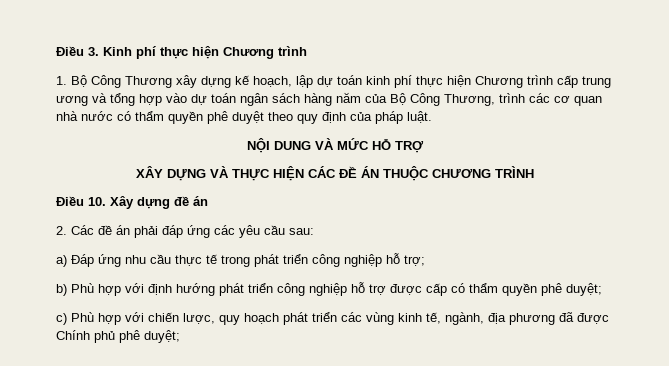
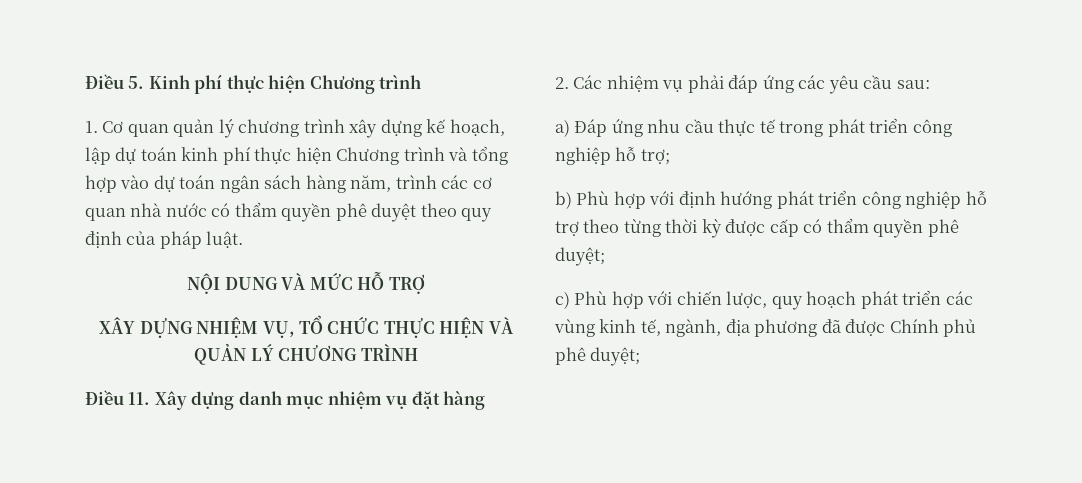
[56,46,99,56] Điều 3. -> [85,74,145,89] Điều 5.
[71,75,172,88] Bộ Công Thương -> [102,119,345,138] Cơ quan quản lý chương trình
[557,75,611,88] [56,96,88,106] cấp trung ương -> (445, 154) none
[336,92,495,106] năm của Bộ Công Thương, -> [350,175,392,192] năm,
[209,166,429,181] VÀ THỰC HIỆN CÁC ĐỀ ÁN THUỘC -> [196,315,514,338] [194,343,274,365] NHIỆM VỤ, TỔ CHỨC THỰC HIỆN VÀ QUẢN LÝ
[88,197,106,206] 10. -> [128,392,151,405] 11.
[174,196,208,206] đề án -> [238,391,486,410] danh mục nhiệm vụ đặt hàng
[98,225,130,235] đề án -> [606,75,684,92] nhiệm vụ
(386, 289) none -> [583,219,722,238] theo từng thời kỳ

